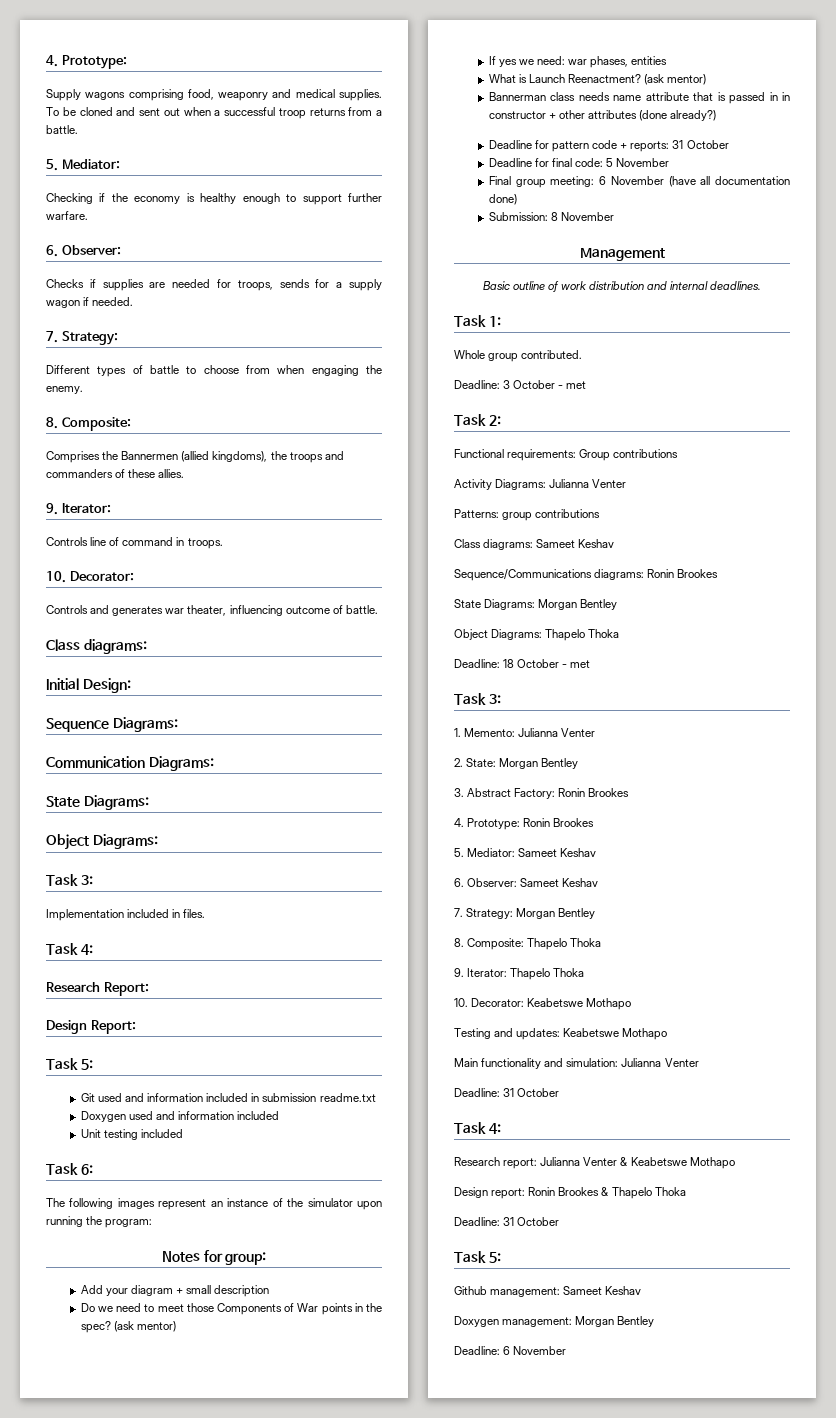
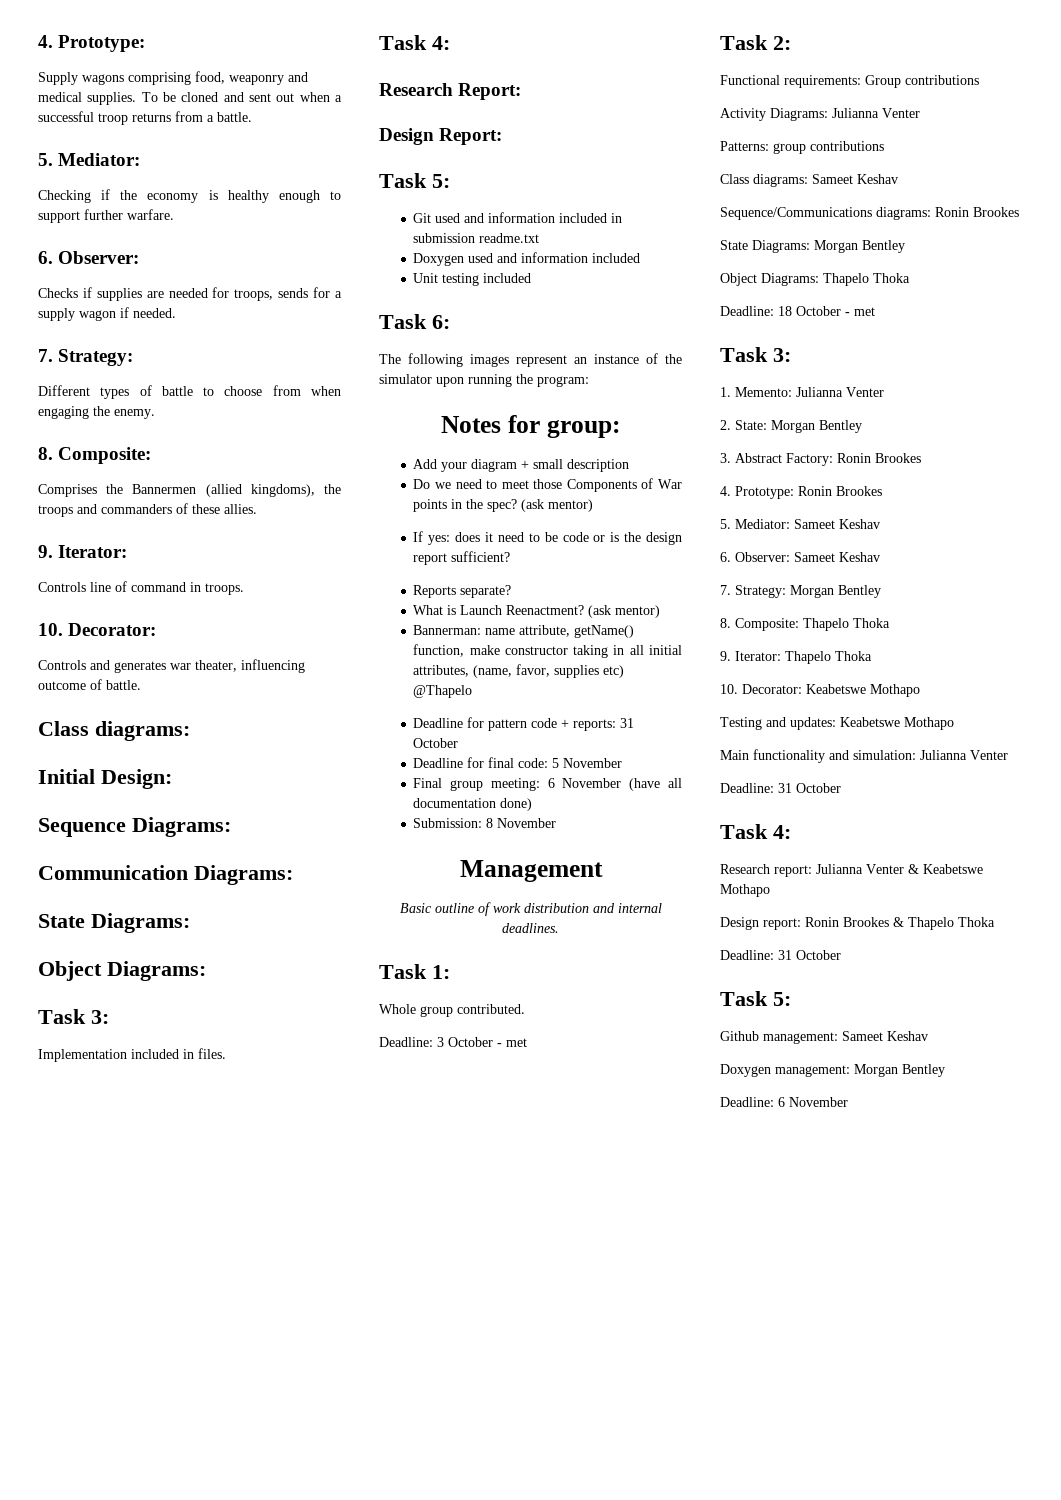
[498,56,668,68] yes we need: war phases, entities -> [428,532,682,545] [413,551,511,565] [413,585,512,598] yes: does it need to be code or is the design report sufficient? // Reports separate?
[488,92,790,104] [488,110,717,121] Bannerman class needs name attribute that is passed in in constructor + other attributes (done already?) -> [413,625,635,638] [413,644,682,658] [413,664,625,678] [413,685,473,698] Bannerman: name attribute, getName() function, make constructor taking in all initial attributes, (name, favor, supplies etc) @Thapelo

